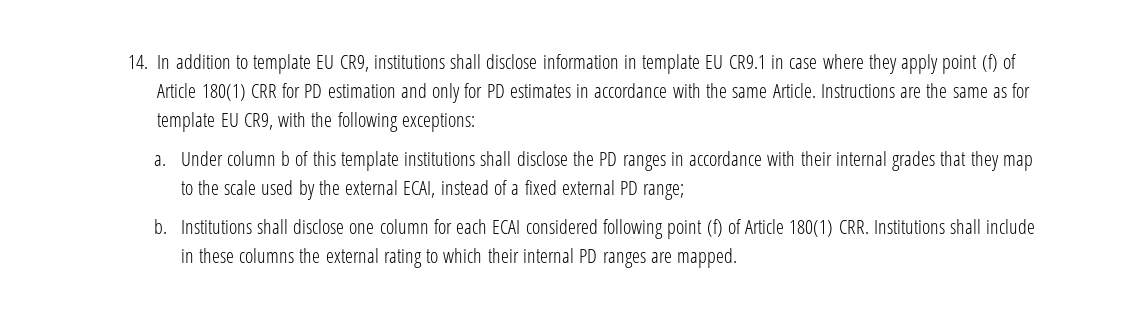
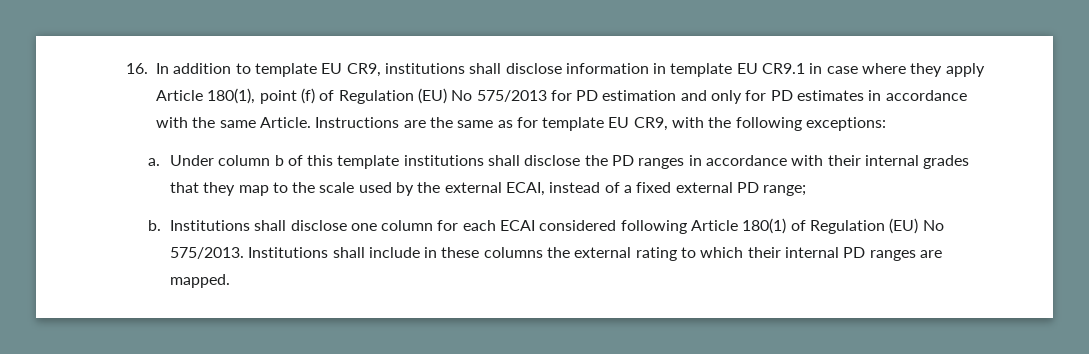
[127,55,148,69] 14. -> [125,63,148,74] 16.
[942,54,1016,74] [157,83,277,101] point (f) of Article 180(1) CRR -> [155,88,547,104] Article 180(1), point (f) of Regulation (EU) No 575/2013
[667,219,869,239] point (f) of Article 180(1) CRR. -> [691,218,944,234] [169,247,244,259] Article 180(1) of Regulation (EU) No 575/2013.

